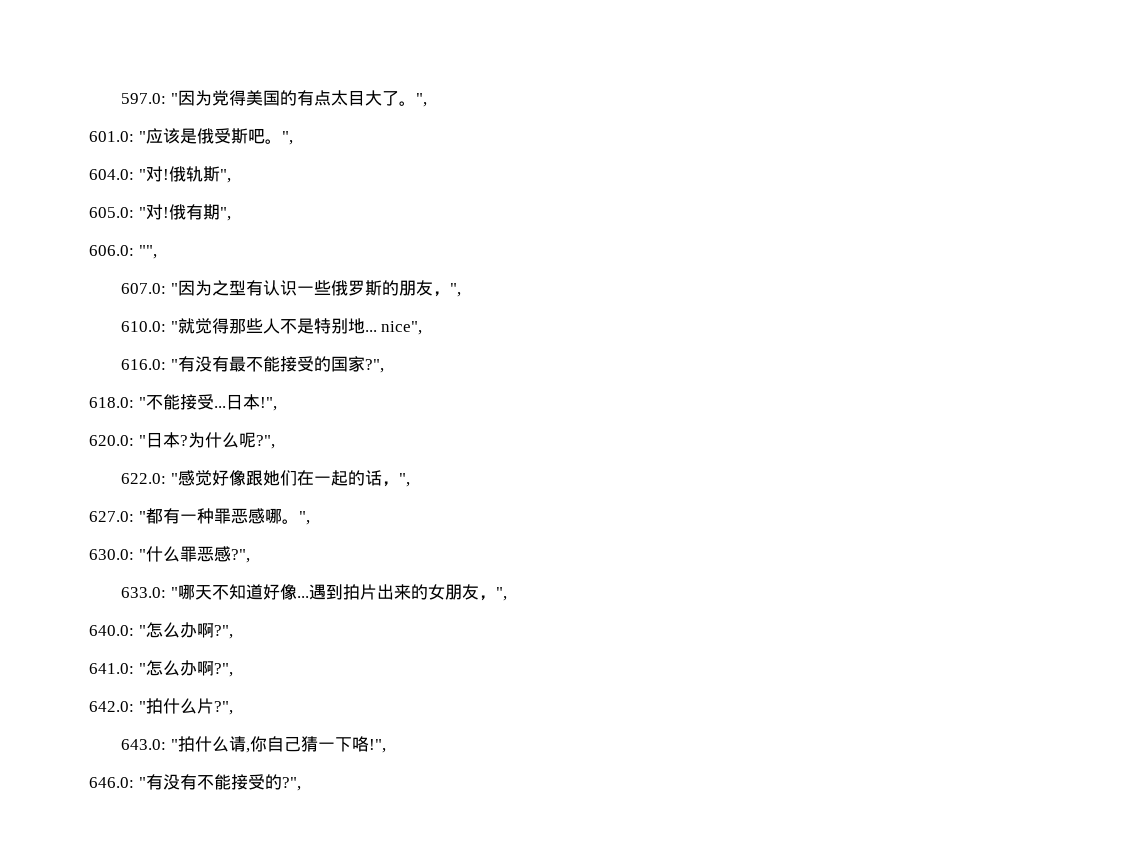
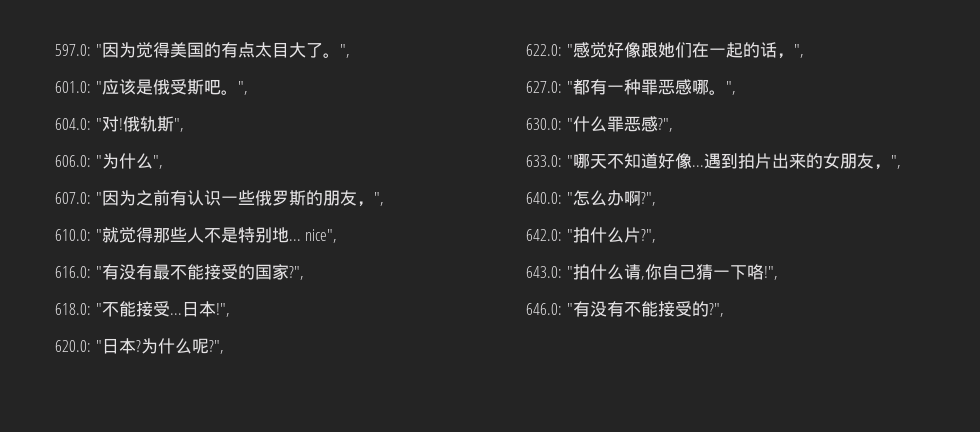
[211,90,229,106] 党 -> [135,42,153,58] 觉
[89,204,231,221] [89,245,157,259] 605.0: "对!俄有期", // 606.0: "", -> [55,153,163,169] 606.0: "为什么",
[228,280,246,296] 型 -> [152,190,170,206] 前
[89,660,233,677] // 641.0: "怎么办啊?", -> (656, 199) none

